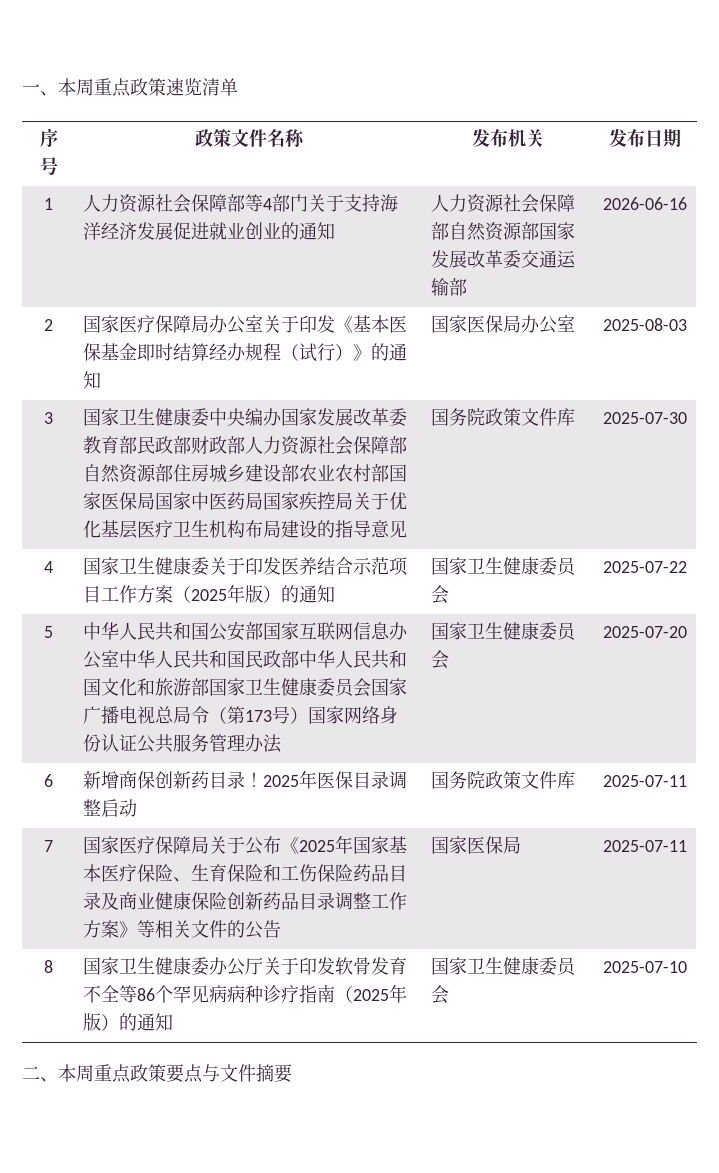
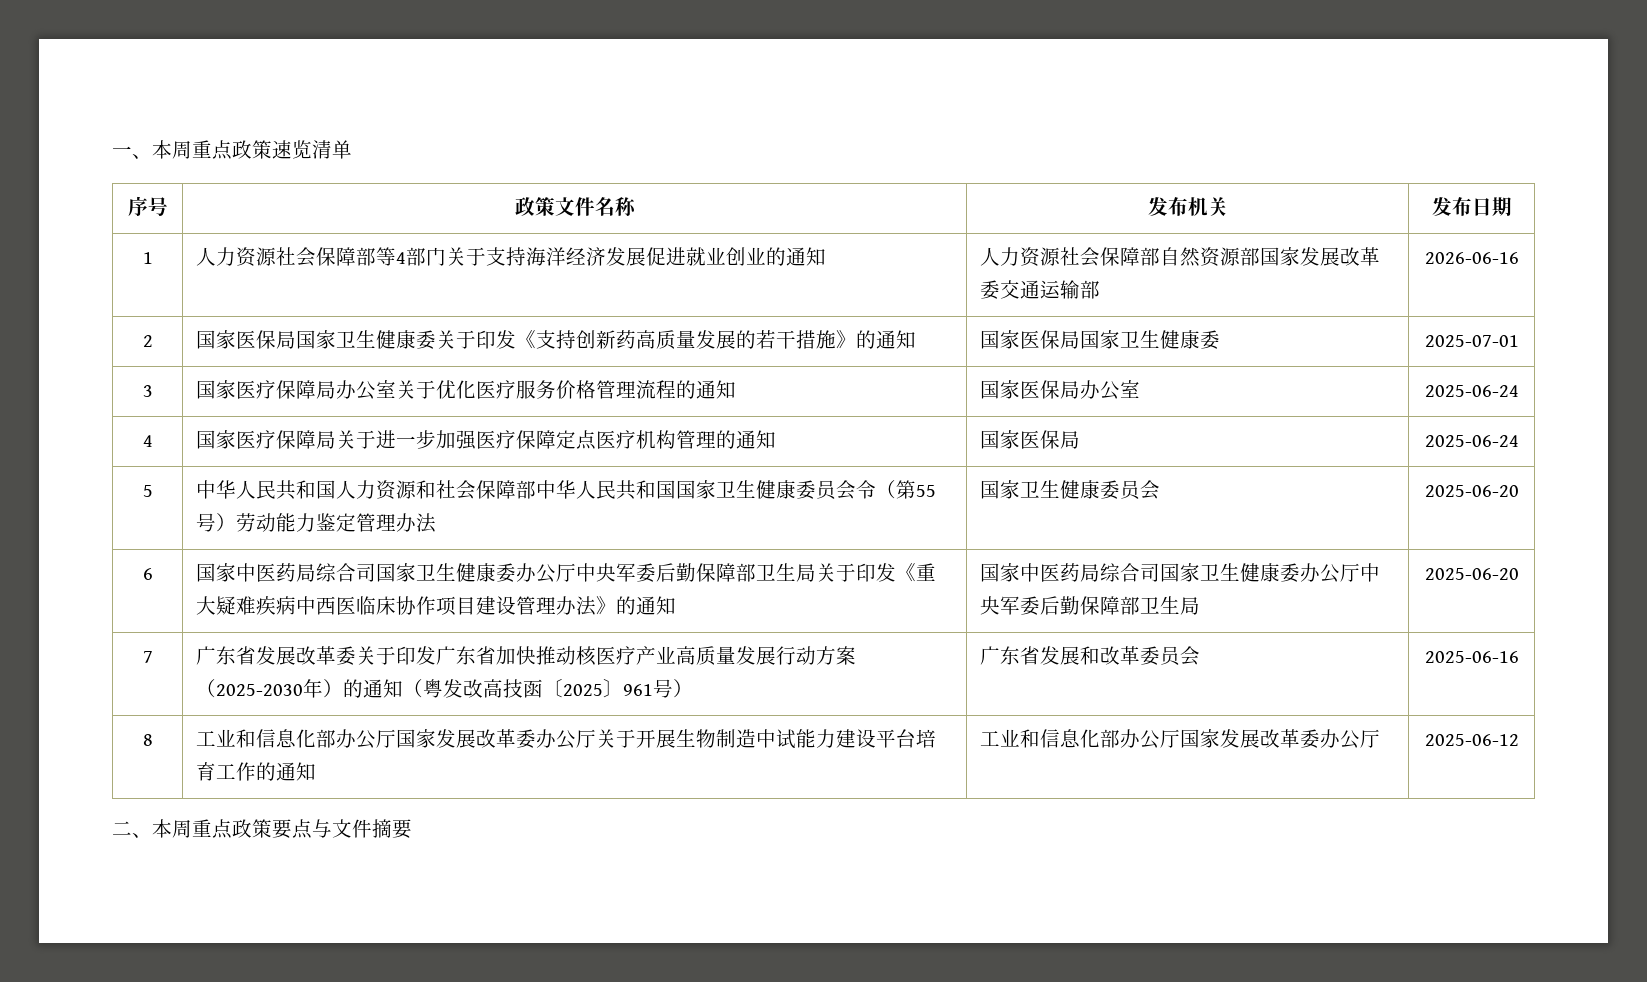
(53, 325) none -> [196,330,917,350] [980,330,1221,350] [1424,335,1519,347] [142,385,153,397] | 国家医保局国家卫生健康委关于印发《支持创新药高质量发展的若干措施》的通知 | 国家医保局国家卫生健康委 | 2025-07-01 // 3
[298,315,407,333] [82,343,371,362] 印发《基本医保基金即时结算经办规程（试行）》 -> [436,380,677,399] 优化医疗服务价格管理流程
[603,318,687,331] [44,412,53,424] [82,408,407,427] [82,436,407,455] [82,464,407,483] [82,492,407,510] [82,520,407,539] [430,408,575,426] [603,412,687,424] [44,561,53,573] [82,557,408,576] [82,584,335,603] [430,557,577,576] [430,585,449,604] [603,561,687,573] 2025-08-03 // 3 | 国家卫生健康委中央编办国家发展改革委教育部民政部财政部人力资源社会保障部自然资源部住房城乡建设部农业农村部国家医保局国家中医药局国家疾控局关于优化基层医疗卫生机构布局建设的指导意见 | 国务院政策文件库 | 2025-07-30 // 4 | 国家卫生健康委关于印发医养结合示范项目工作方案（2025年版）的通知 | 国家卫生健康委员会 | 2025-07-22 -> [1424,385,1519,397] [142,435,153,447] [196,430,777,450] [980,430,1081,449] [1424,435,1519,447] 2025-06-24 // 4 | 国家医疗保障局关于进一步加强医疗保障定点医疗机构管理的通知 | 国家医保局 | 2025-06-24
[208,621,408,641] [82,650,281,669] 公安部国家互联网信息办公室中华人民共和国民政 -> [336,480,517,500] 人力资源和社会保障
[100,678,407,697] [82,706,398,724] [82,734,209,753] 文化和旅游部国家卫生健康委员会国家广播电视总局令（第173号）国家网络身份认证公共服务 -> [676,480,937,500] [196,513,357,532] 国家卫生健康委员会令（第55号）劳动能力鉴定
[603,626,687,638] 2025-07-20 -> [1424,485,1519,497] 2025-06-20
[82,770,407,789] [82,799,137,817] [430,771,575,789] [603,775,687,787] [44,840,53,852] [82,835,407,855] [82,864,407,882] [82,892,407,910] [82,920,281,939] [430,836,521,854] [603,840,687,852] [44,960,53,973] [82,957,407,976] [82,984,407,1003] [82,1013,173,1031] [430,957,577,976] [430,985,449,1004] [603,961,687,973] 新增商保创新药目录！2025年医保目录调整启动 | 国务院政策文件库 | 2025-07-11 // 7 | 国家医疗保障局关于公布《2025年国家基本医疗保险、生育保险和工伤保险药品目录及商业健康保险创新药品目录调整工作方案》等相关文件的公告 | 国家医保局 | 2025-07-11 // 8 | 国家卫生健康委办公厅关于印发软骨发育不全等86个罕见病病种诊疗指南（2025年版）的通知 | 国家卫生健康委员会 | 2025-07-10 -> [196,563,937,583] [196,596,677,616] [980,563,1381,583] [980,596,1201,616] [1424,568,1519,580] [142,651,153,663] [196,646,857,666] [196,679,694,698] [980,646,1201,666] [1424,651,1519,663] [142,734,153,746] [196,729,937,749] [196,762,317,781] [980,729,1381,749] [1424,734,1519,746] 国家中医药局综合司国家卫生健康委办公厅中央军委后勤保障部卫生局关于印发《重大疑难疾病中西医临床协作项目建设管理办法》的通知 | 国家中医药局综合司国家卫生健康委办公厅中央军委后勤保障部卫生局 | 2025-06-20 // 7 | 广东省发展改革委关于印发广东省加快推动核医疗产业高质量发展行动方案（2025-2030年）的通知（粤发改高技函〔2025〕961号） | 广东省发展和改革委员会 | 2025-06-16 // 8 | 工业和信息化部办公厅国家发展改革委办公厅关于开展生物制造中试能力建设平台培育工作的通知 | 工业和信息化部办公厅国家发展改革委办公厅 | 2025-06-12

